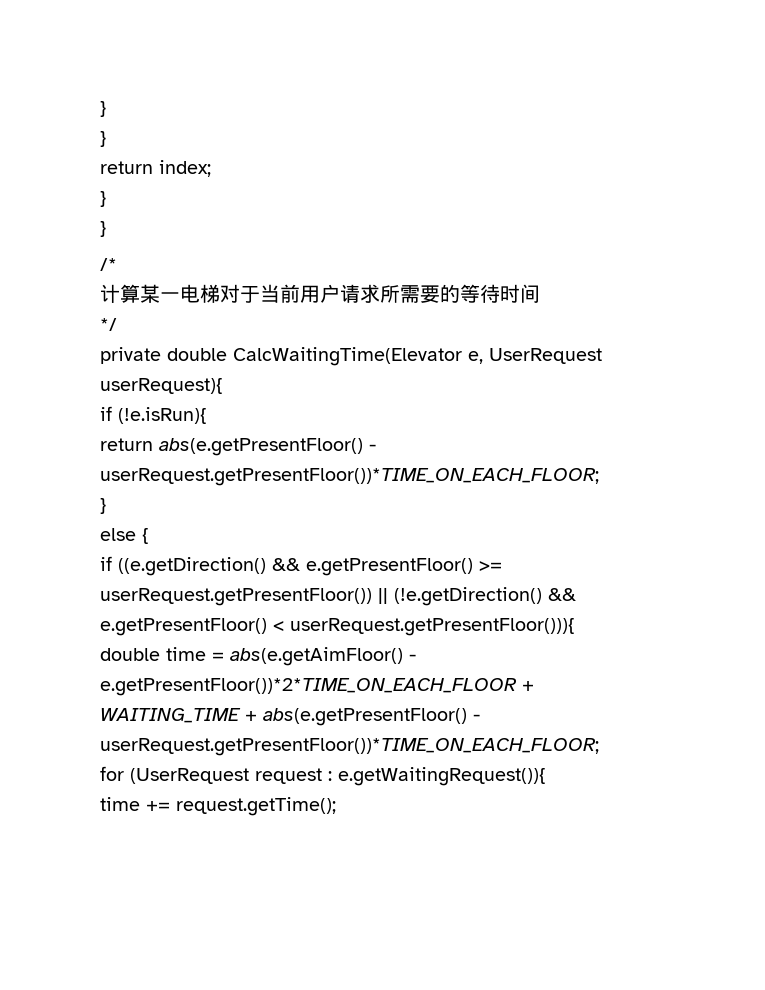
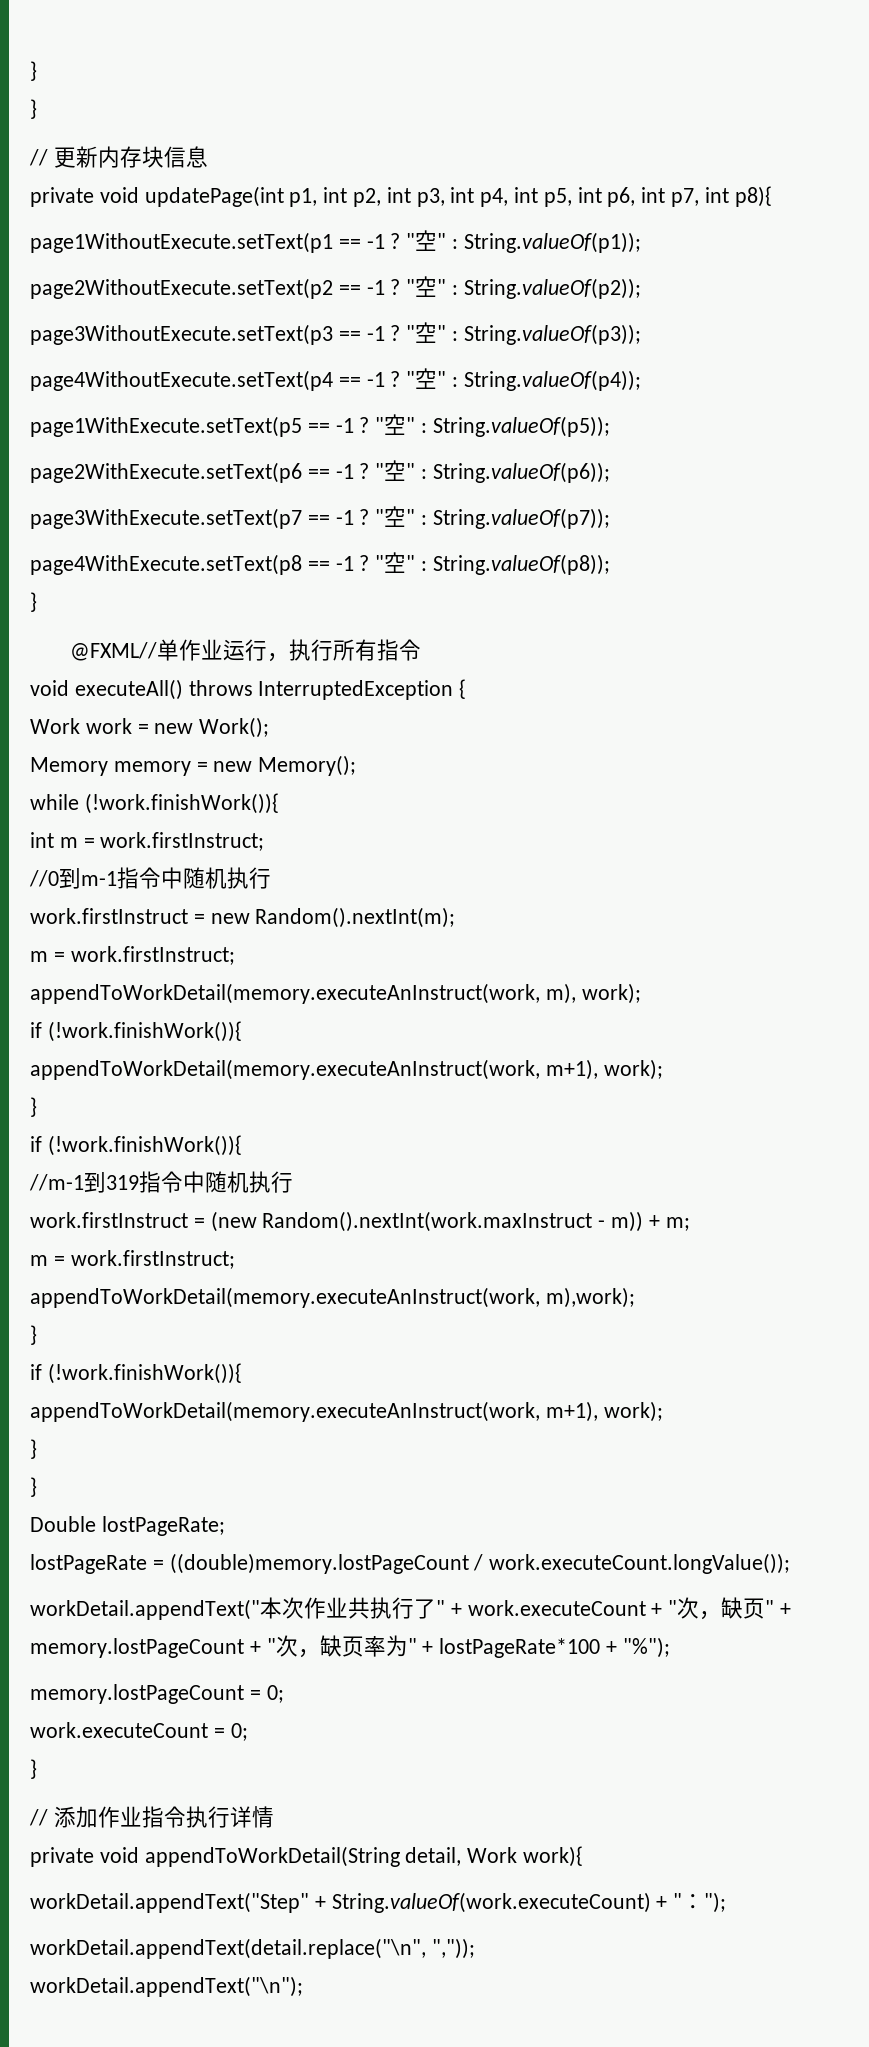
[100,101,106,117] [100,131,106,147] [100,160,211,177] [100,191,106,207] [100,221,106,237] [100,258,117,271] [100,284,540,303] [100,318,117,331] [100,347,602,366] [100,378,222,394] [100,406,206,424] [100,438,376,456] [100,468,599,486] [100,498,106,514] [100,528,148,544] [100,556,502,576] [100,587,576,606] [100,618,574,636] [100,647,416,666] [100,678,534,696] [100,708,480,726] [100,738,599,756] [100,766,545,786] [100,797,336,816] } // } // return index; // } // } // /* // 计算某一电梯对于当前用户请求所需要的等待时间 // */ // private double CalcWaitingTime(Elevator e, UserRequest userRequest){ // if (!e.isRun){ // return abs(e.getPresentFloor() - userRequest.getPresentFloor())*TIME_ON_EACH_FLOOR; // } // else { // if ((e.getDirection() && e.getPresentFloor() >= userRequest.getPresentFloor()) || (!e.getDirection() && e.getPresentFloor() < userRequest.getPresentFloor())){ // double time = abs(e.getAimFloor() - e.getPresentFloor())*2*TIME_ON_EACH_FLOOR + WAITING_TIME + abs(e.getPresentFloor() - userRequest.getPresentFloor())*TIME_ON_EACH_FLOOR; // for (UserRequest request : e.getWaitingRequest()){ // time += request.getTime(); -> [30,61,37,81] [30,99,37,119] [29,146,208,168] [30,186,772,207] [30,230,641,253] [30,276,641,299] [30,322,641,345] [30,368,641,391] [30,414,610,437] [30,460,610,483] [30,506,610,529] [30,552,610,575] [30,592,37,612] [70,639,422,662] [30,679,467,700] [30,717,270,738] [30,755,357,776] [30,793,279,814] [30,832,265,851] [29,867,271,889] [30,907,456,928] [30,946,235,965] [30,983,641,1004] [30,1021,242,1042] [30,1059,663,1080] [30,1097,37,1117] [30,1135,242,1156] [29,1171,293,1193] [30,1211,690,1232] [30,1250,235,1269] [30,1287,635,1308] [30,1325,37,1345] [30,1363,242,1384] [30,1401,663,1422] [30,1439,37,1459] [30,1477,37,1497] [30,1516,225,1536] [30,1553,791,1574] [30,1597,792,1620] [30,1635,670,1658] [30,1684,284,1704] [30,1722,248,1741] [30,1759,37,1779] [29,1806,274,1828] [30,1846,584,1867] [30,1892,727,1913] [30,1938,475,1959] [30,1976,303,1997] } // } // // 更新内存块信息 // private void updatePage(int p1, int p2, int p3, int p4, int p5, int p6, int p7, int p8){ // page1WithoutExecute.setText(p1 == -1 ? "空" : String.valueOf(p1)); // page2WithoutExecute.setText(p2 == -1 ? "空" : String.valueOf(p2)); // page3WithoutExecute.setText(p3 == -1 ? "空" : String.valueOf(p3)); // page4WithoutExecute.setText(p4 == -1 ? "空" : String.valueOf(p4)); // page1WithExecute.setText(p5 == -1 ? "空" : String.valueOf(p5)); // page2WithExecute.setText(p6 == -1 ? "空" : String.valueOf(p6)); // page3WithExecute.setText(p7 == -1 ? "空" : String.valueOf(p7)); // page4WithExecute.setText(p8 == -1 ? "空" : String.valueOf(p8)); // } // @FXML//单作业运行，执行所有指令 // void executeAll() throws InterruptedException { // Work work = new Work(); // Memory memory = new Memory(); // while (!work.finishWork()){ // int m = work.firstInstruct; // //0到m-1指令中随机执行 // work.firstInstruct = new Random().nextInt(m); // m = work.firstInstruct; // appendToWorkDetail(memory.executeAnInstruct(work, m), work); // if (!work.finishWork()){ // appendToWorkDetail(memory.executeAnInstruct(work, m+1), work); // } // if (!work.finishWork()){ // //m-1到319指令中随机执行 // work.firstInstruct = (new Random().nextInt(work.maxInstruct - m)) + m; // m = work.firstInstruct; // appendToWorkDetail(memory.executeAnInstruct(work, m),work); // } // if (!work.finishWork()){ // appendToWorkDetail(memory.executeAnInstruct(work, m+1), work); // } // } // Double lostPageRate; // lostPageRate = ((double)memory.lostPageCount / work.executeCount.longValue()); // workDetail.appendText("本次作业共执行了" + work.executeCount + "次，缺页" + memory.lostPageCount + "次，缺页率为" + lostPageRate*100 + "%"); // memory.lostPageCount = 0; // work.executeCount = 0; // } // // 添加作业指令执行详情 // private void appendToWorkDetail(String detail, Work work){ // workDetail.appendText("Step" + String.valueOf(work.executeCount) + "："); // workDetail.appendText(detail.replace("\n", ",")); // workDetail.appendText("\n");

